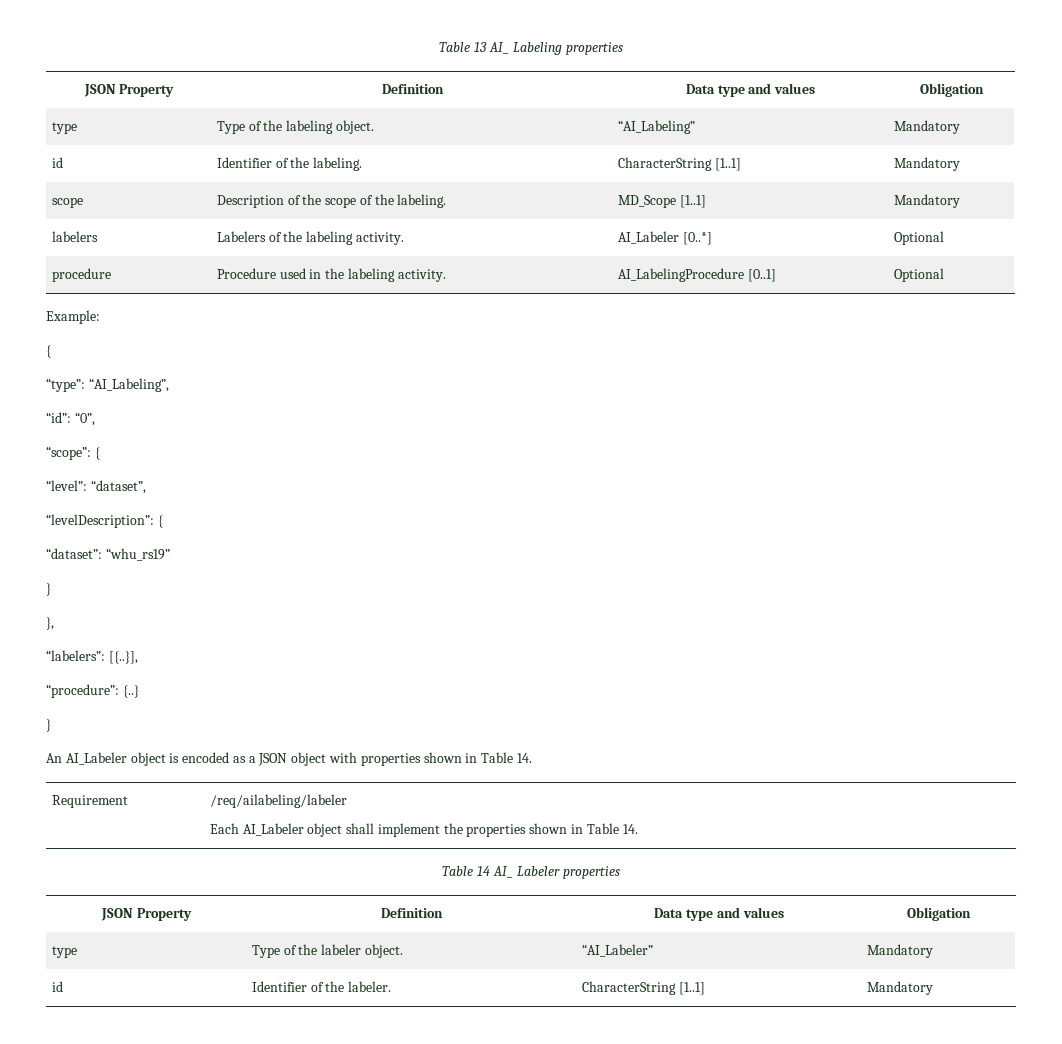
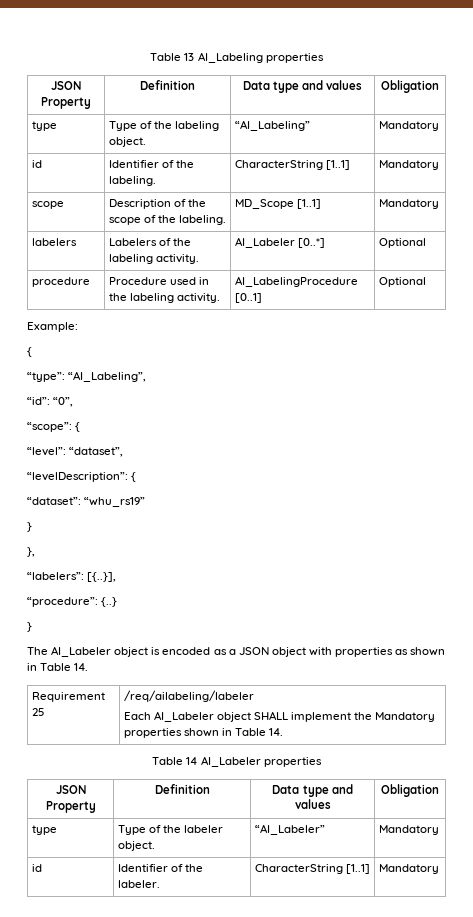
[488,42,562,55] AI_ Labeling -> [197,52,263,63] AI_Labeling
[46,753,62,763] An -> [27,647,48,655] The
(421, 759) none -> [395,649,409,655] as
(128, 801) none -> [31,708,45,716] 25
[346,823,375,834] shall -> [253,711,288,720] SHALL
(463, 828) none -> [375,712,436,722] Mandatory
[492,866,560,878] AI_ Labeler -> [200,756,261,767] AI_Labeler

